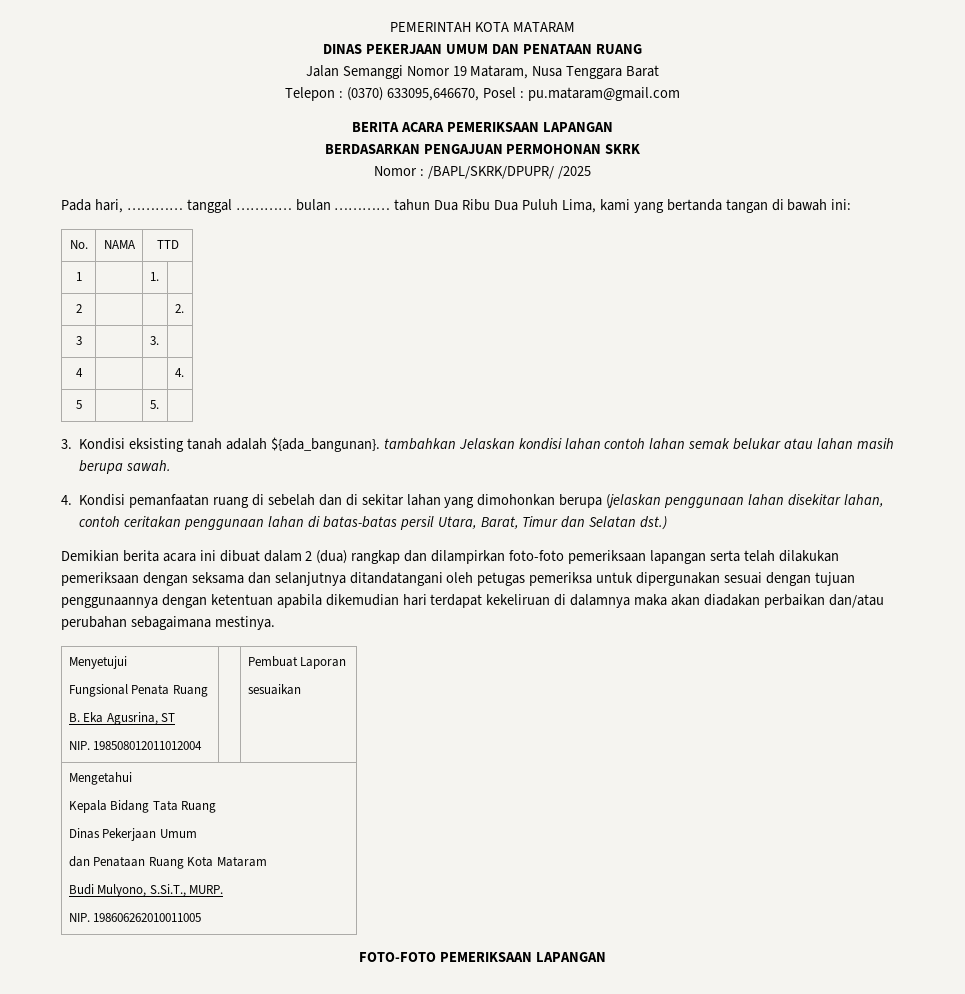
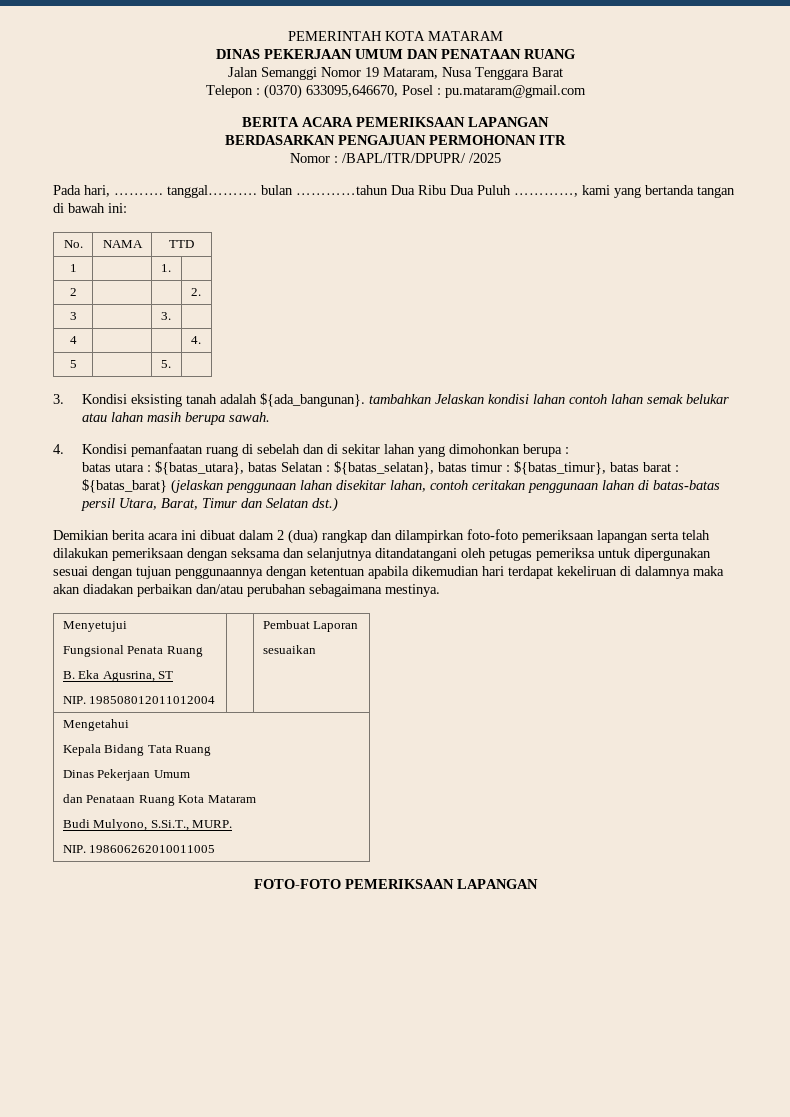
[605,144,641,154] SKRK -> [539,135,566,145] ITR
[427,166,554,179] /BAPL/SKRK/DPUPR/ -> [341,153,466,163] /BAPL/ITR/DPUPR/
[126,199,431,213] ………… tanggal ………… bulan ………… tahun -> [114,185,388,198] ………. tanggal………. bulan …………tahun
[561,199,596,213] Lima, -> [514,193,578,197] …………,
(603, 501) none -> [564,447,569,454] [81,461,679,475] [81,479,167,493] : // batas utara : ${batas_utara}, batas Selatan : ${batas_selatan}, batas timur : ${batas_timur}, batas barat : ${batas_barat}

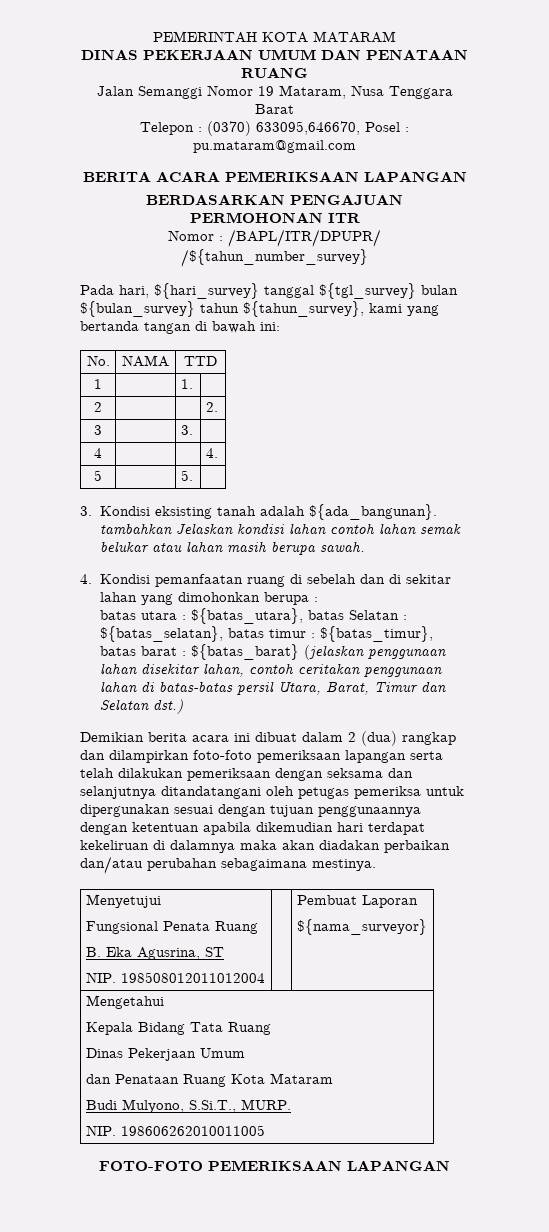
[468,153,501,163] /2025 -> [181,249,368,267] /${tahun_number_survey}
[114,185,578,198] ………. tanggal………. bulan …………tahun Dua Ribu Dua Puluh …………, -> [154,283,458,299] [80,301,364,317] ${hari_survey} tanggal ${tgl_survey} bulan ${bulan_survey} tahun ${tahun_survey},
[262,645,316,654] sesuaikan -> [296,919,427,935] ${nama_surveyor}

